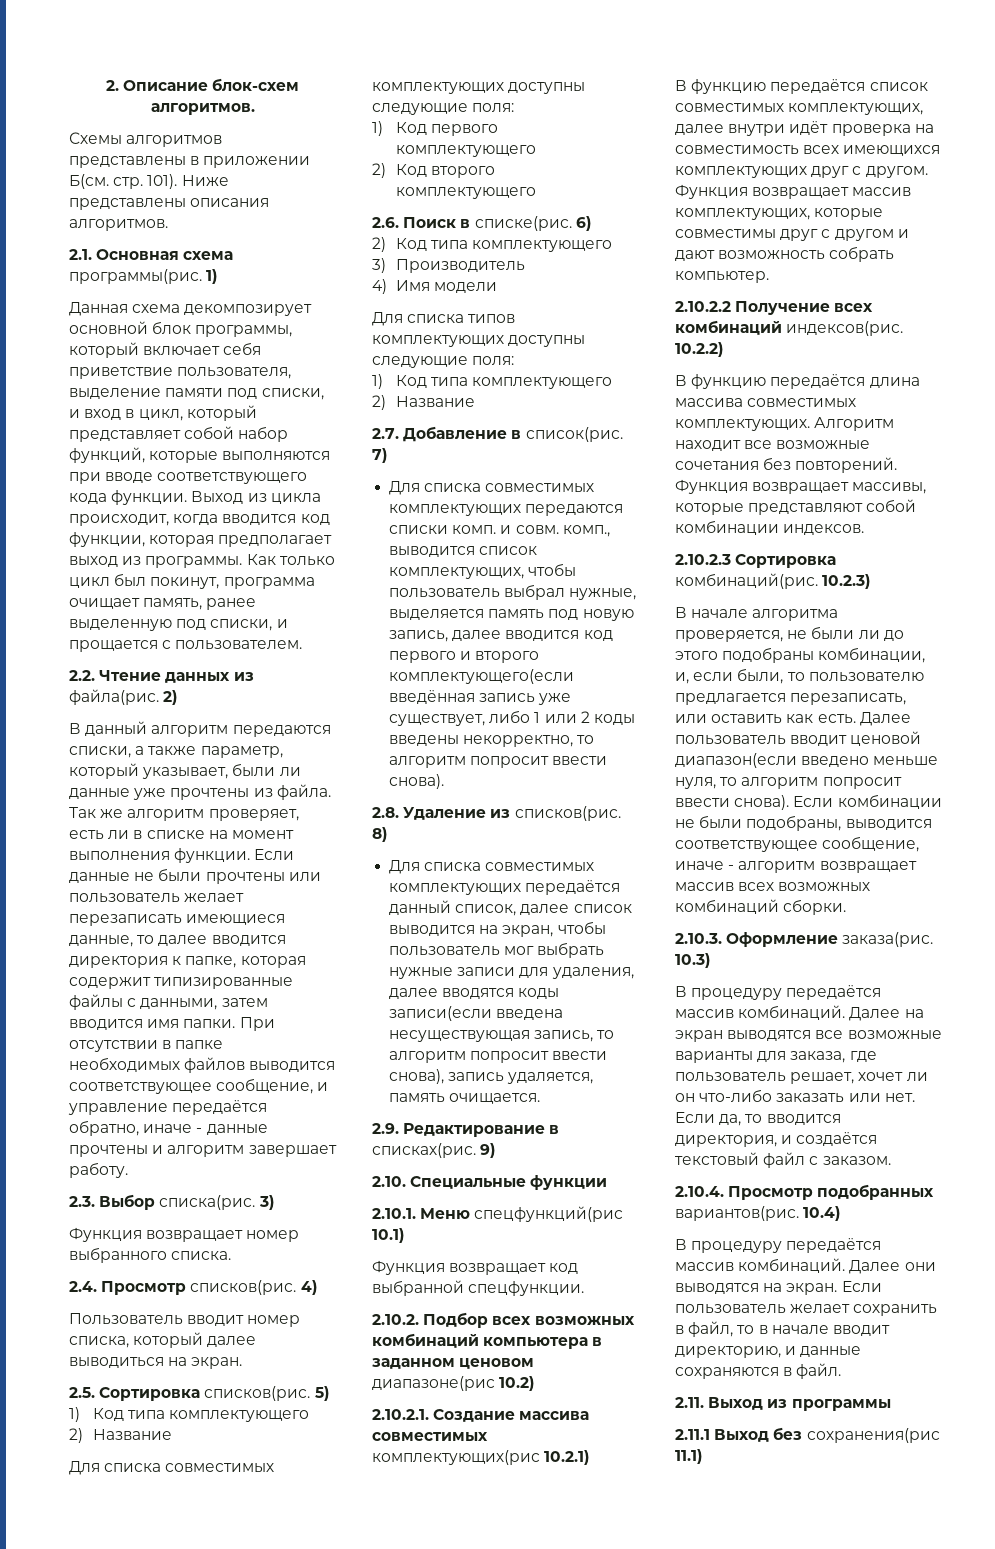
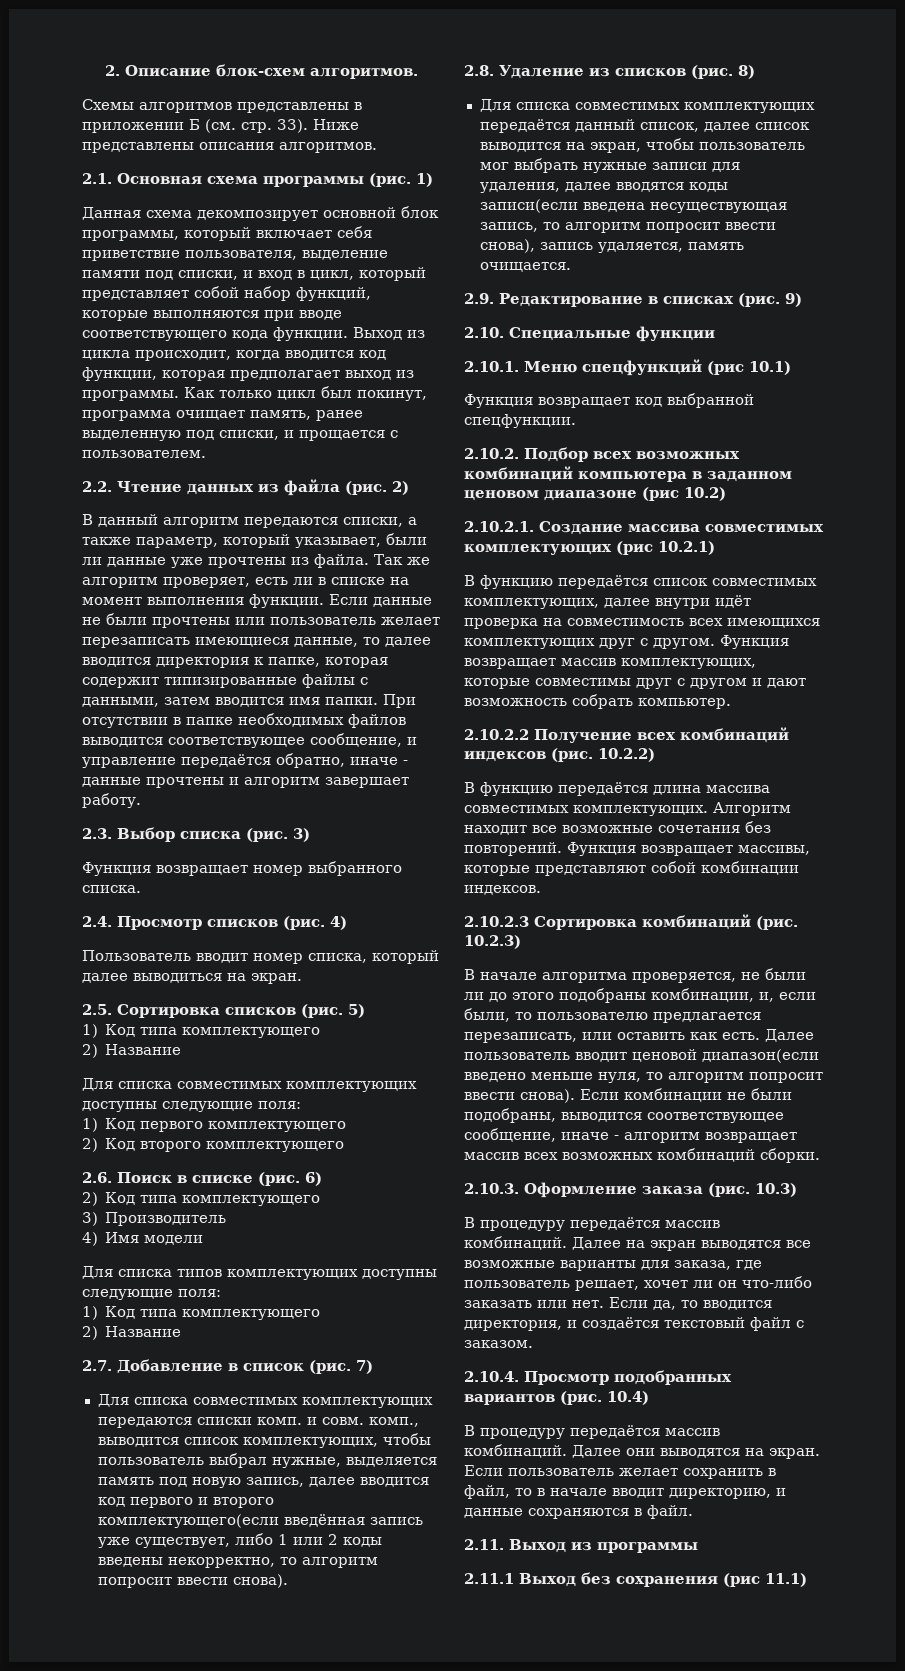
[69,174,178,189] Б(см. стр. 101). -> [189,119,308,133] Б (см. стр. 33).
[69,269,202,284] программы(рис. -> [263,173,411,187] программы (рис.
[69,689,159,705] файла(рис. -> [284,479,387,496] файла (рис.
[159,1195,256,1210] списка(рис. -> [180,828,288,842] списка (рис.
[190,1280,297,1295] списков(рис. -> [207,916,325,930] списков (рис.
[204,1386,311,1401] списков(рис. -> [225,1004,343,1018] списков (рис.
[474,216,572,231] списке(рис. -> [192,1172,300,1186] списке (рис.
[525,427,623,442] список(рис. -> [243,1360,351,1374] список (рис.
[514,806,621,821] списков(рис. -> [615,65,733,79] списков (рис.
[372,1143,476,1158] списках(рис. -> [663,293,780,307] списках (рис.
[474,1206,624,1222] спецфункций(рис -> [582,359,744,376] спецфункций (рис
[372,1376,495,1391] диапазоне(рис -> [544,487,679,501] диапазоне (рис
[372,1450,540,1465] комплектующих(рис -> [464,541,653,555] комплектующих (рис
[786,321,904,336] индексов(рис. -> [464,748,593,762] индексов (рис.
[675,573,818,589] комбинаций(рис. -> [642,914,798,930] комбинаций (рис.
[842,932,934,947] заказа(рис. -> [642,1183,750,1197] заказа (рис.
[675,1206,799,1221] вариантов(рис. -> [464,1391,602,1405] вариантов (рис.
[806,1428,940,1443] сохранения(рис -> [616,1573,760,1587] сохранения (рис

